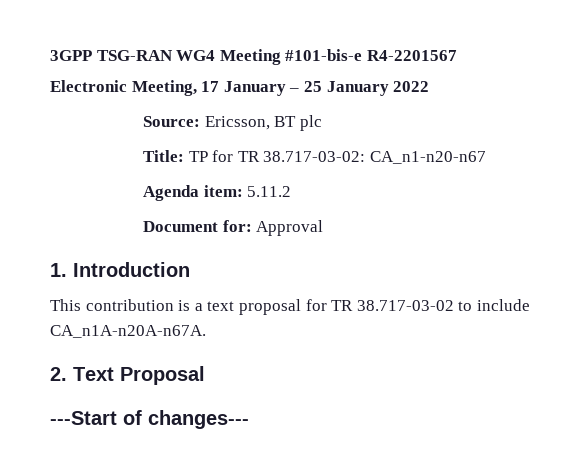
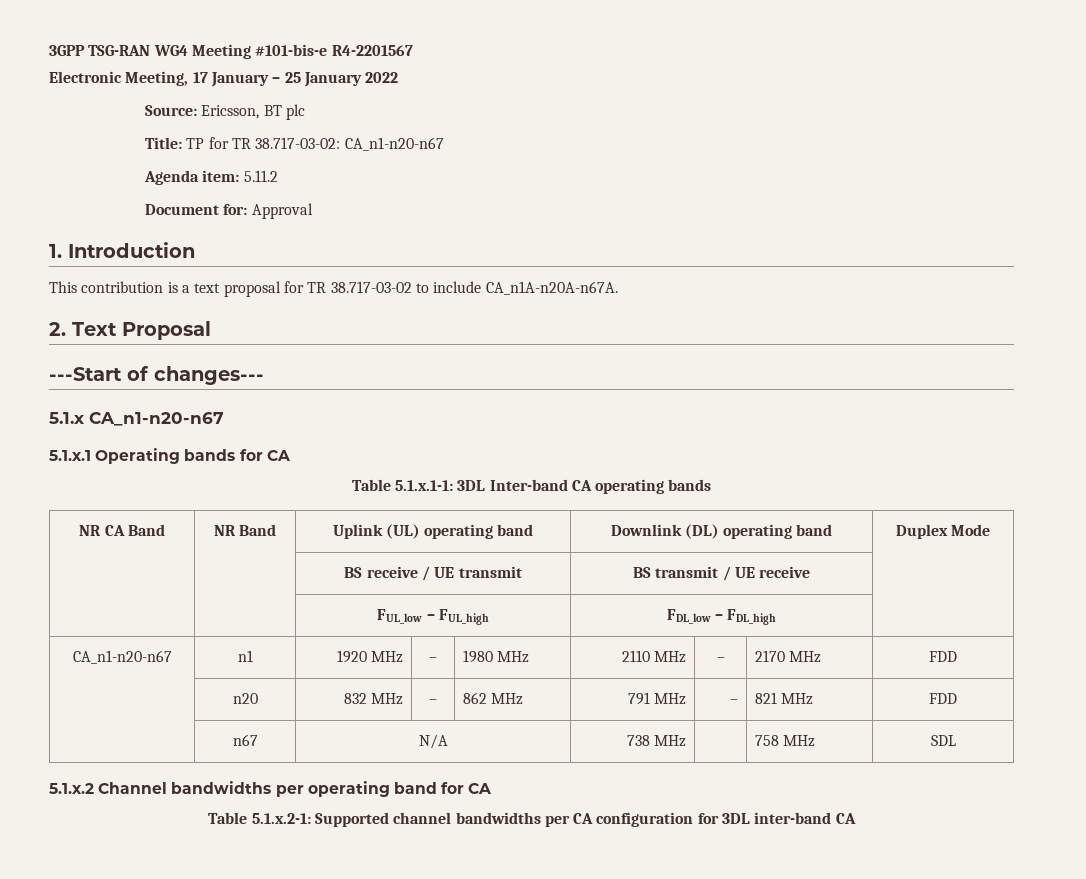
(249, 419) none -> [49,412,224,426] [49,448,291,464] [351,479,712,494] [79,524,165,536] [213,524,277,536] [332,524,534,539] [610,524,833,539] [895,524,991,539] [344,566,522,581] [632,566,811,581] [377,609,489,625] [666,609,777,625] [72,650,172,664] [237,650,253,662] [336,650,404,663] [429,657,437,662] [462,650,530,663] [621,650,687,663] [716,657,725,662] [754,650,822,663] [929,651,957,662] [232,693,258,704] [343,693,404,705] [429,699,437,704] [462,692,524,705] [627,692,687,705] [730,699,739,704] [754,692,814,705] [929,693,957,704] [232,734,258,746] [418,734,448,749] [626,735,687,747] [754,735,816,747] [930,735,956,746] [49,781,493,797] [208,812,856,827] // 5.1.x CA_n1-n20-n67 // 5.1.x.1 Operating bands for CA // Table 5.1.x.1-1: 3DL Inter-band CA operating bands // NR CA Band | NR Band | Uplink (UL) operating band | Downlink (DL) operating band | Duplex Mode // | | BS receive / UE transmit | BS transmit / UE receive | // | | FUL_low – FUL_high | FDL_low – FDL_high | // CA_n1-n20-n67 | n1 | 1920 MHz | – | 1980 MHz | 2110 MHz | – | 2170 MHz | FDD // | n20 | 832 MHz | – | 862 MHz | 791 MHz | – | 821 MHz | FDD // | n67 | N/A | 738 MHz | | 758 MHz | SDL // 5.1.x.2 Channel bandwidths per operating band for CA // Table 5.1.x.2-1: Supported channel bandwidths per CA configuration for 3DL inter-band CA

